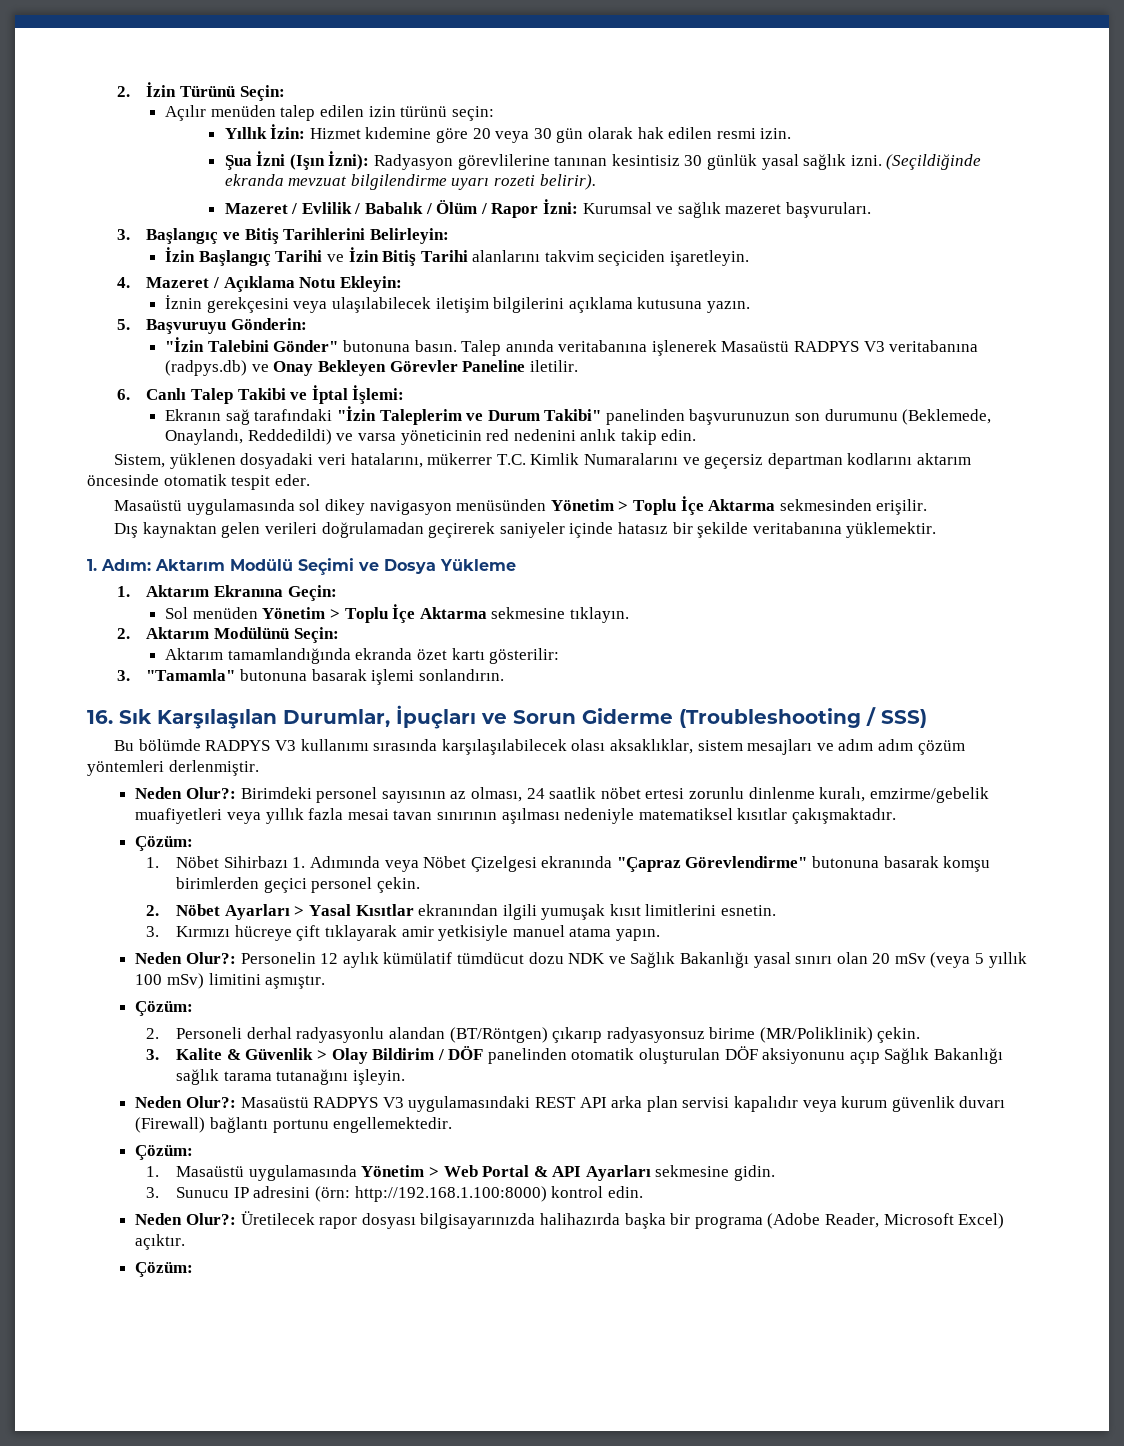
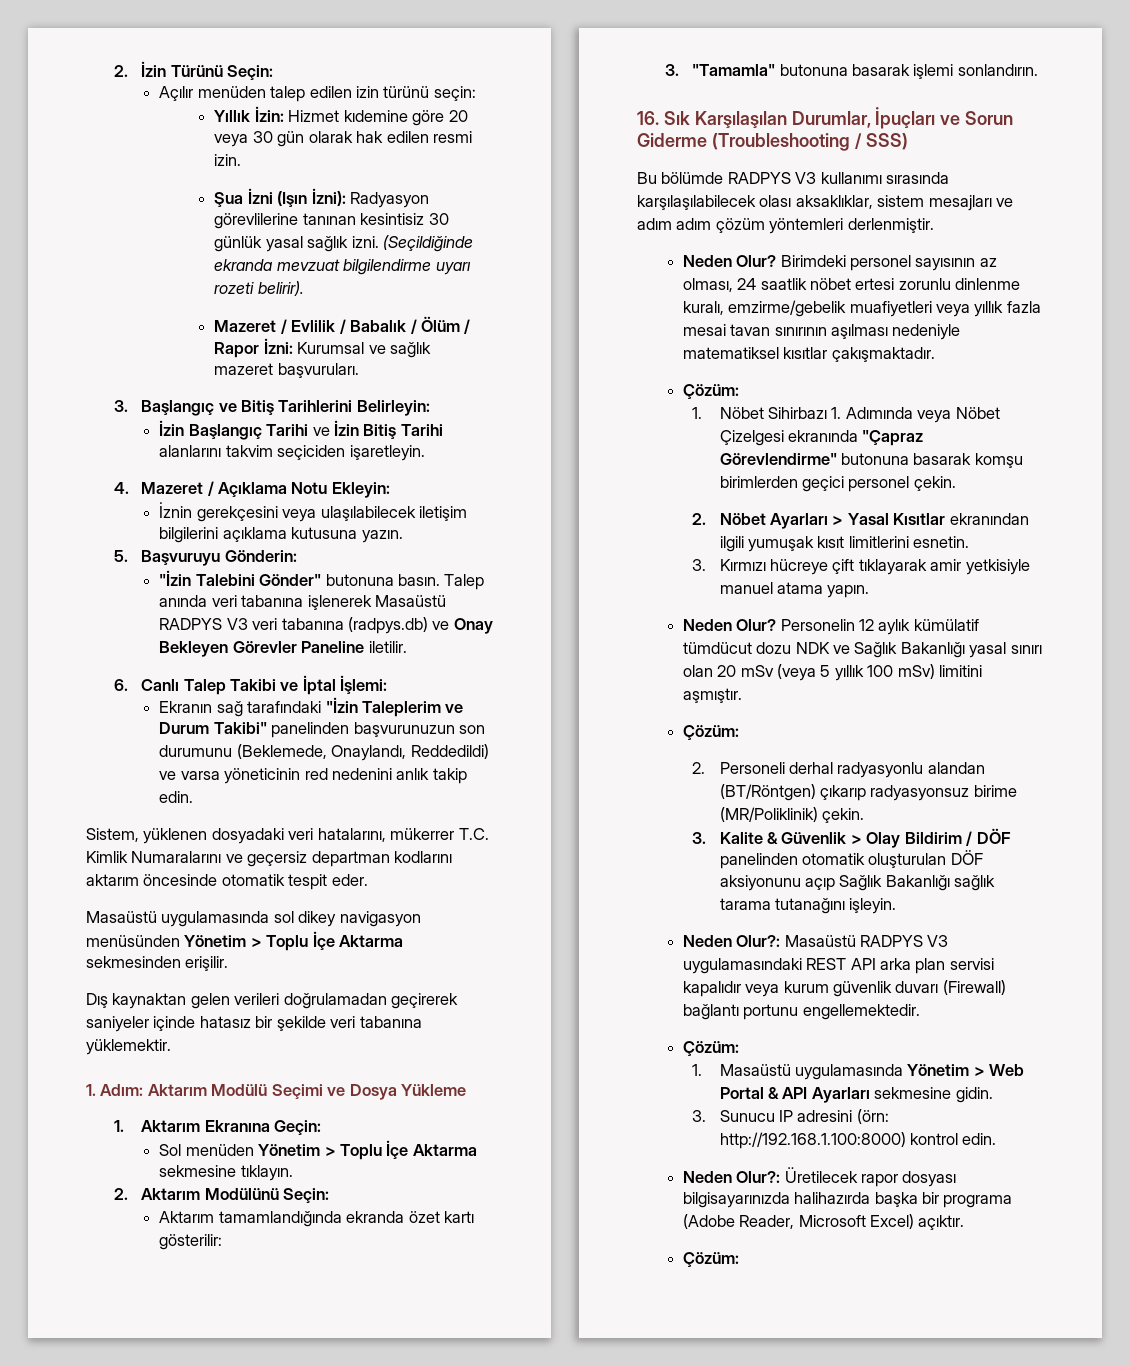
[558,340,648,352] veritabanına -> [211,595,304,607] veri tabanına
[889,340,979,352] veritabanına -> [252,618,344,630] veri tabanına
[752,522,842,534] veritabanına -> [330,1016,422,1028] veri tabanına
[186,787,237,799] Olur?: -> [736,255,777,267] Olur?
[186,952,237,964] Olur?: -> [736,619,777,631] Olur?

